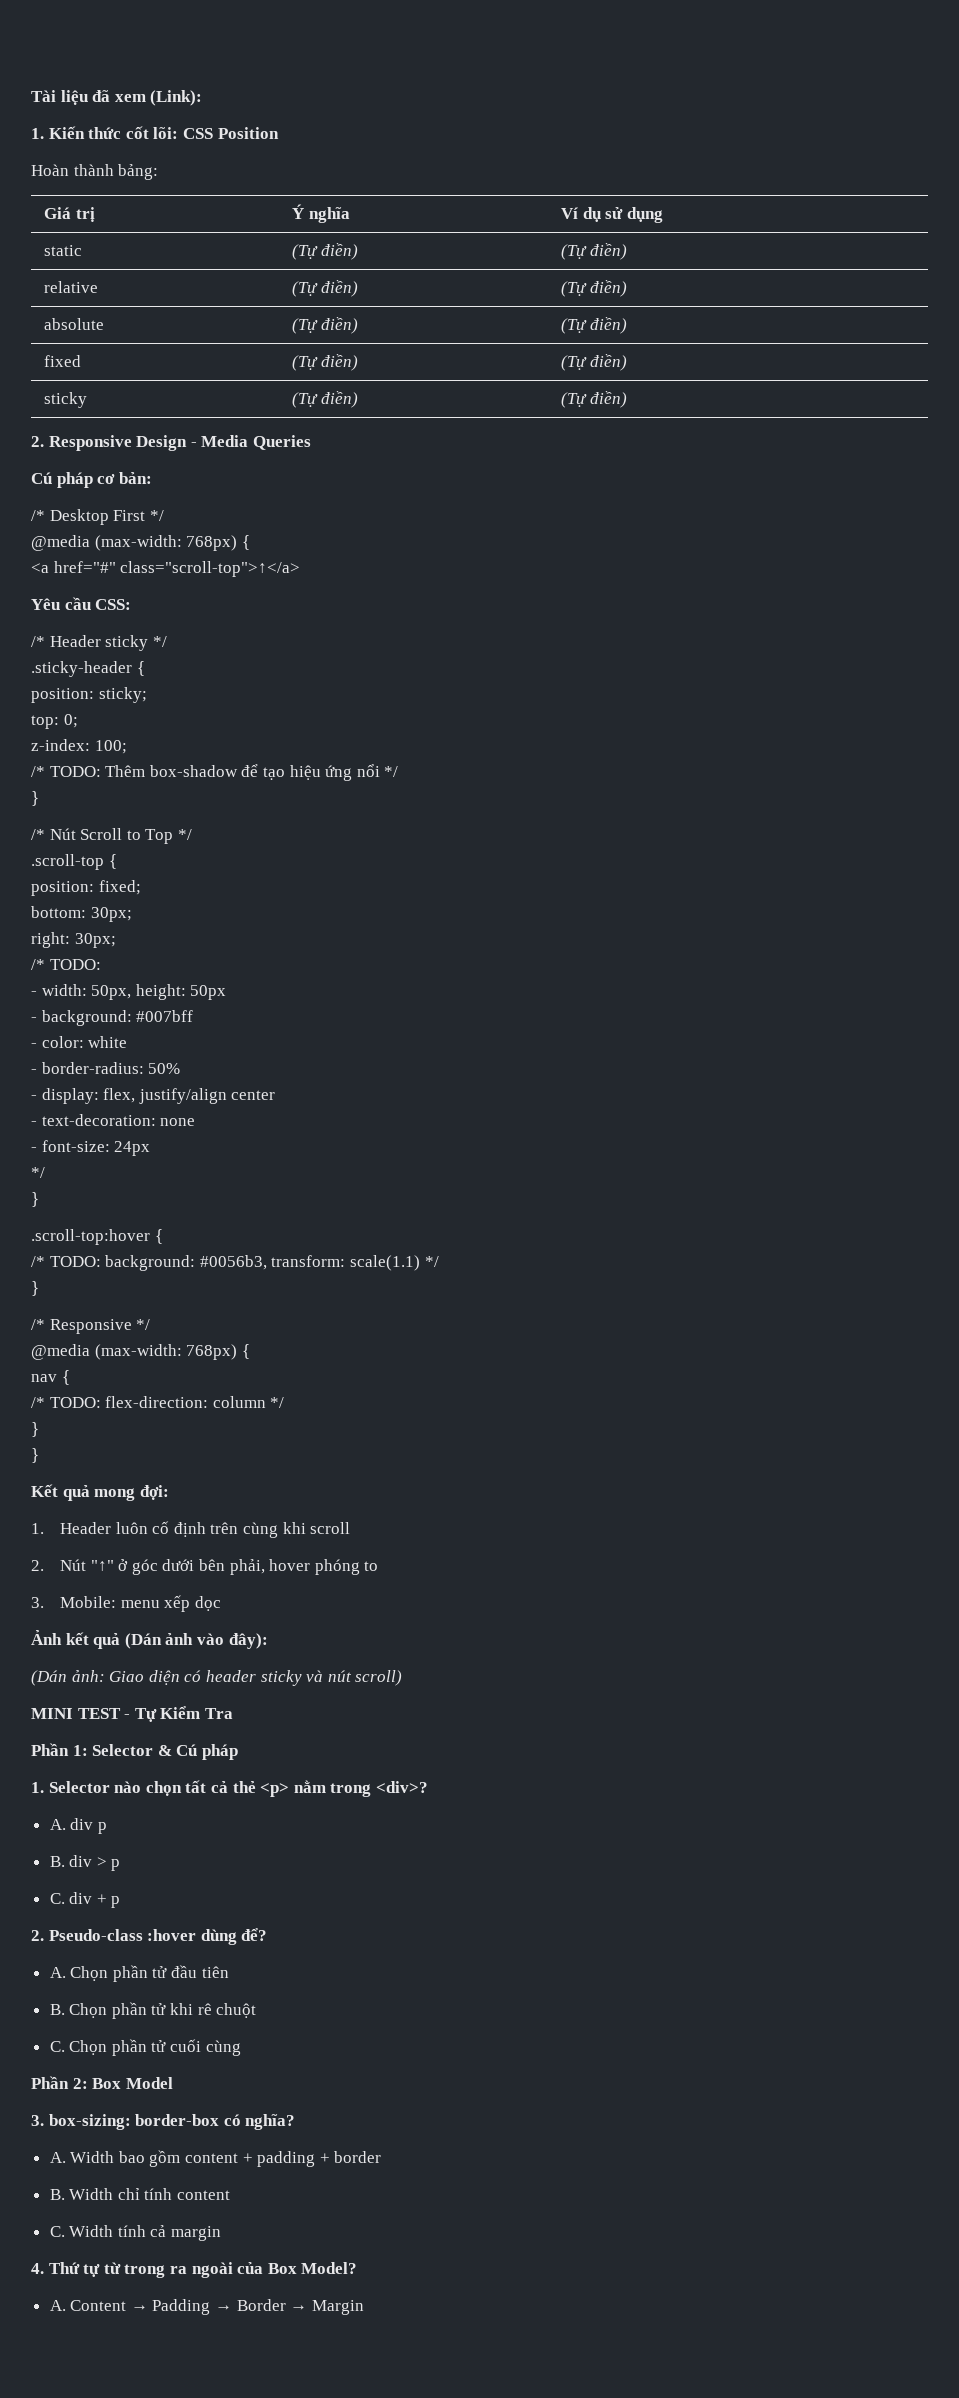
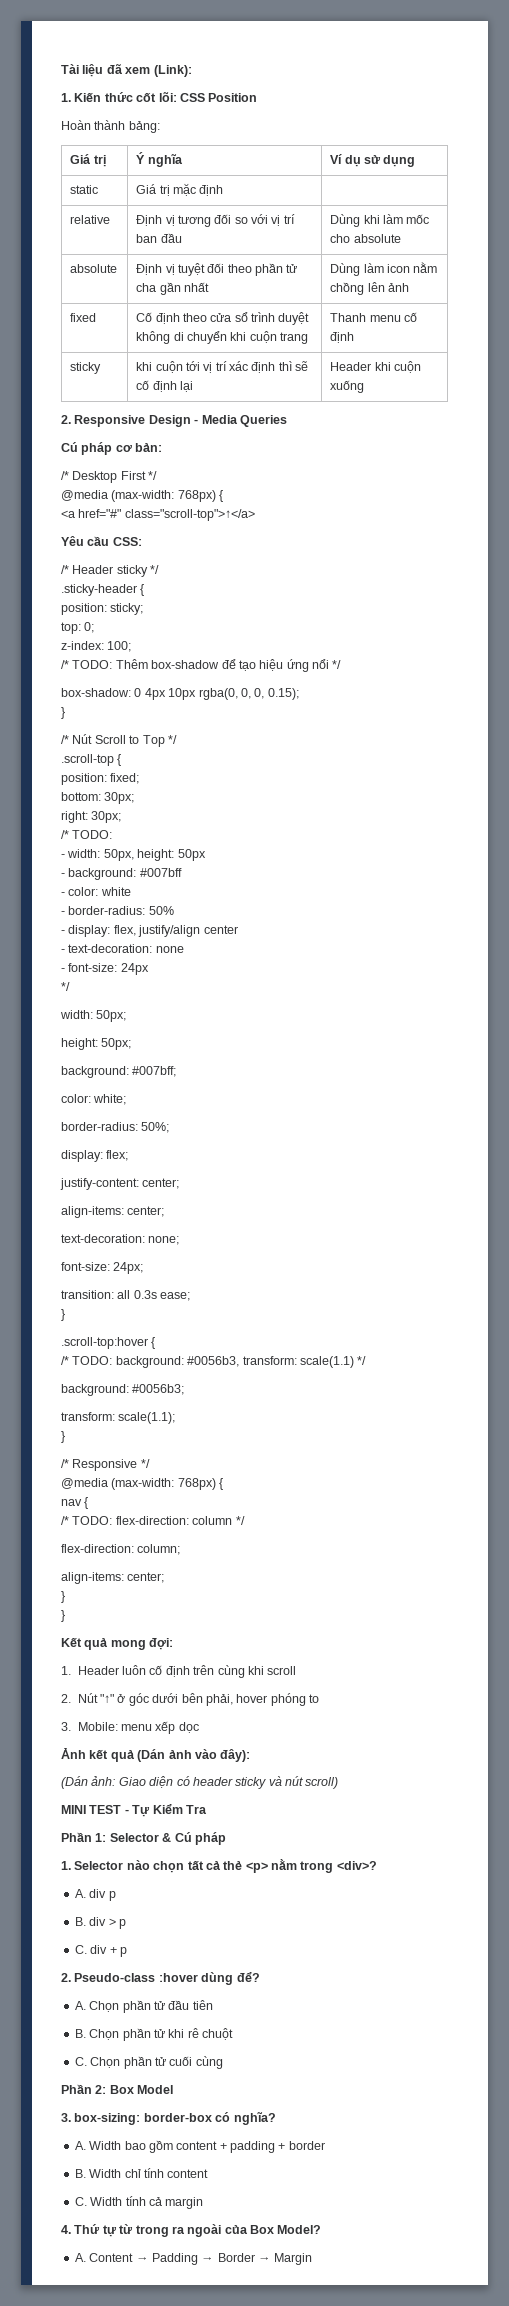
[292,243,358,260] [561,243,627,260] [44,281,99,293] [292,280,358,297] [561,280,627,297] [44,318,105,330] [292,317,358,334] [561,317,627,334] [44,355,82,367] [292,354,358,371] [561,354,627,371] [44,392,88,408] [292,391,358,408] [561,391,627,408] (Tự điền) | (Tự điền) // relative | (Tự điền) | (Tự điền) // absolute | (Tự điền) | (Tự điền) // fixed | (Tự điền) | (Tự điền) // sticky | (Tự điền) | (Tự điền) -> [136,183,224,196] [70,215,111,224] [136,214,295,227] [136,233,182,243] [330,214,430,227] [330,234,401,243] [70,264,118,273] [136,263,298,276] [136,282,209,295] [330,262,438,276] [330,282,409,295] [70,313,97,322] [136,312,310,325] [136,331,309,344] [330,312,417,322] [330,332,355,343] [70,362,102,374] [136,361,309,373] [136,380,193,392] [330,361,421,373] [330,380,365,393] Giá trị mặc định | // relative | Định vị tương đối so với vị trí ban đầu | Dùng khi làm mốc cho absolute // absolute | Định vị tuyệt đối theo phần tử cha gần nhất | Dùng làm icon nằm chồng lên ảnh // fixed | Cố định theo cửa sổ trình duyệt không di chuyển khi cuộn trang | Thanh menu cố định // sticky | khi cuộn tới vị trí xác định thì sẽ cố định lại | Header khi cuộn xuống
(399, 771) none -> [61,688,299,700] // box-shadow: 0 4px 10px rgba(0, 0, 0, 0.15);
(45, 1172) none -> [60,1010,127,1022] [61,1038,132,1050] [61,1066,177,1078] [61,1094,127,1105] [61,1122,170,1133] [61,1150,129,1162] [60,1178,180,1190] [61,1206,165,1218] [61,1234,180,1245] [61,1262,144,1274] [61,1290,191,1301] // width: 50px; // height: 50px; // background: #007bff; // color: white; // border-radius: 50%; // display: flex; // justify-content: center; // align-items: center; // text-decoration: none; // font-size: 24px; // transition: all 0.3s ease;
(439, 1261) none -> [61,1384,185,1396] [61,1412,176,1424] // background: #0056b3; // transform: scale(1.1);
(285, 1402) none -> [61,1544,181,1555] [61,1572,165,1584] // flex-direction: column; // align-items: center;

